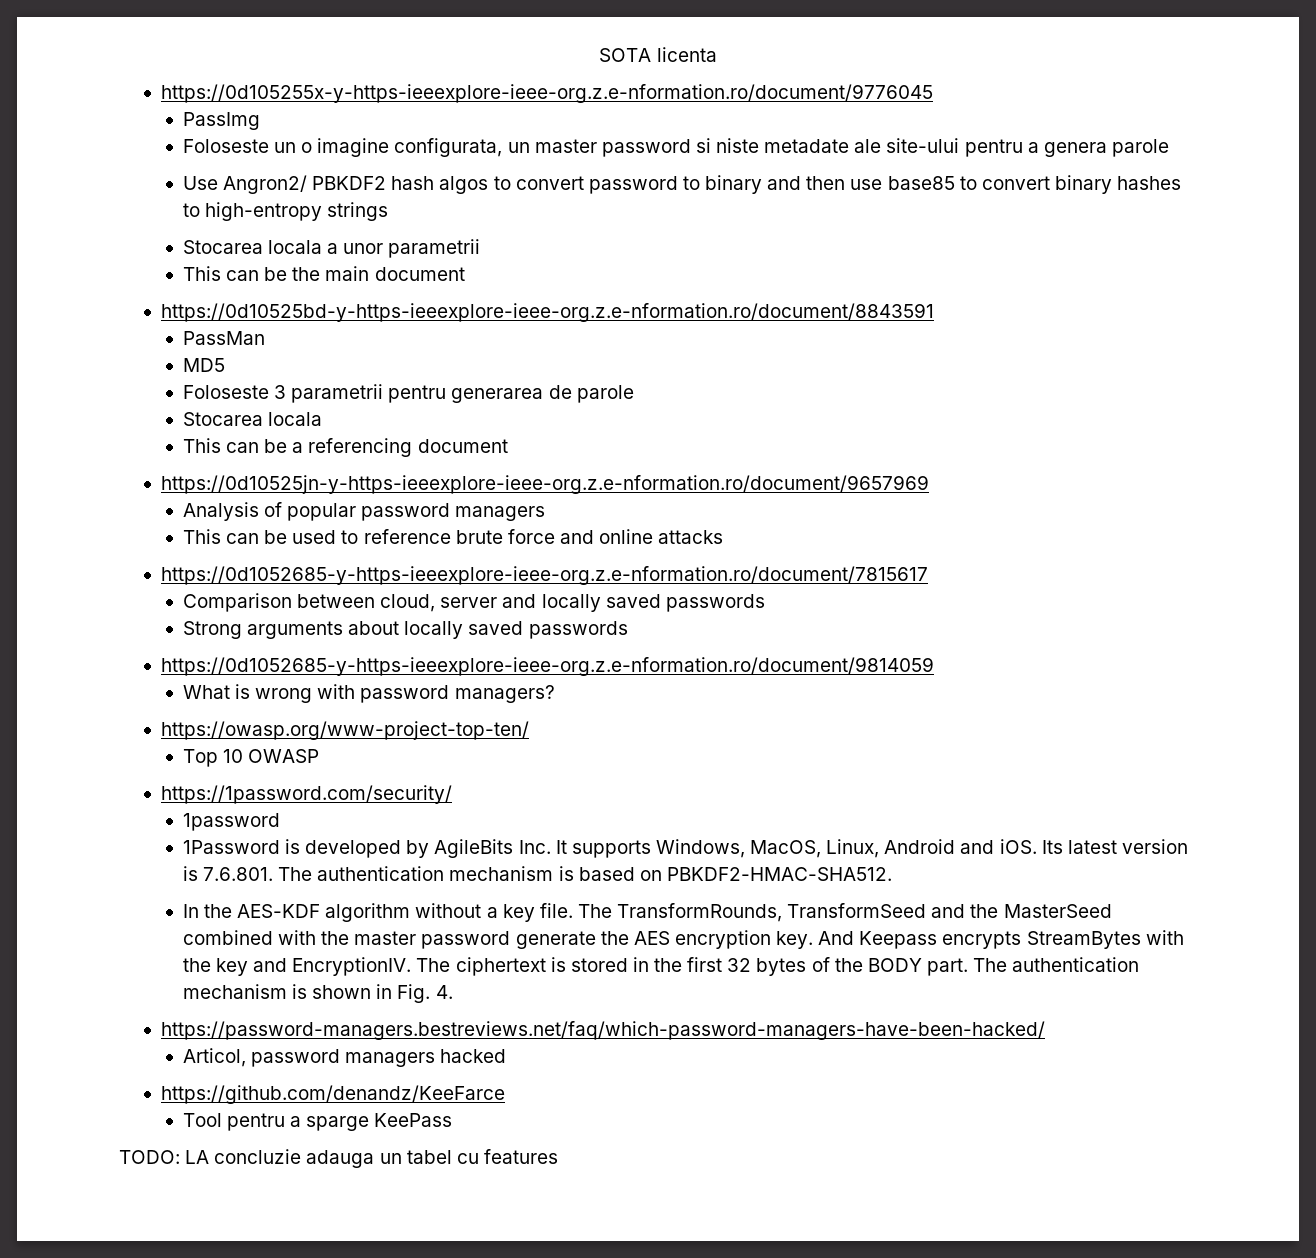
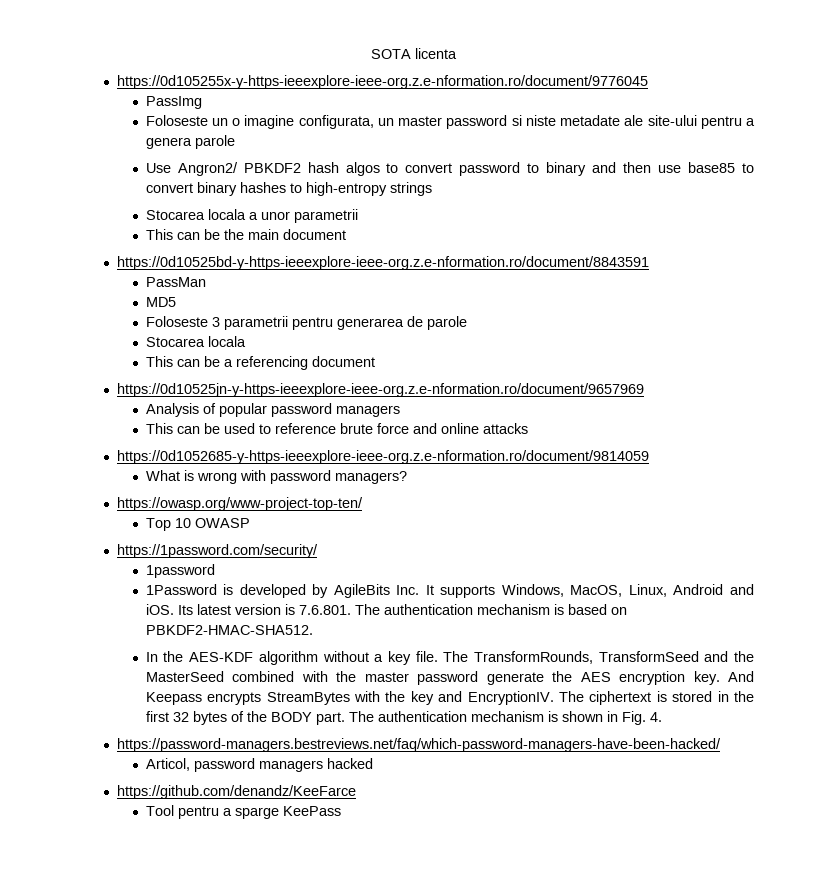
[161,566,929,585] [182,593,765,612] [182,621,628,639] // https://0d1052685-y-https-ieeexplore-ieee-org.z.e-nformation.ro/document/7815617 // Comparison between cloud, server and locally saved passwords // Strong arguments about locally saved passwords -> (528, 428) none
[119,1149,558,1168] // TODO: LA concluzie adauga un tabel cu features -> (341, 811) none

